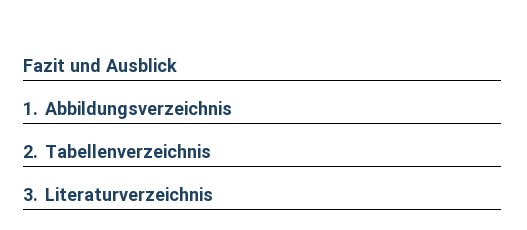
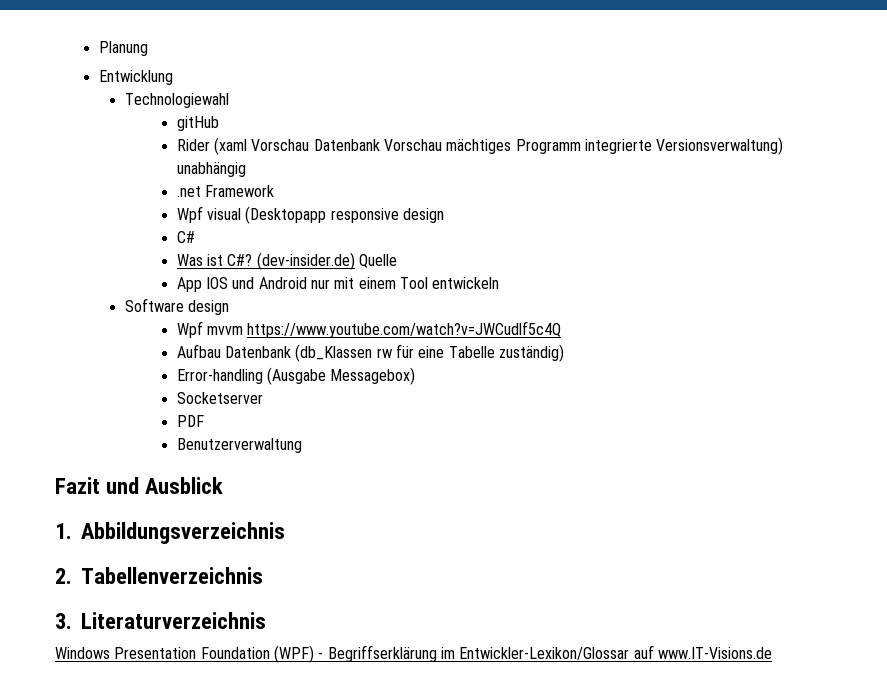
(23, 65) none -> [98,41,148,56] [98,70,173,85] [124,93,229,108] [176,116,219,131] [176,137,784,155] [176,162,246,177] [176,185,274,197] [176,206,444,224] [176,231,195,243] [176,252,397,270] [176,277,500,292] [124,298,229,315] [176,321,562,338] [176,344,564,362] [176,367,416,385] [176,392,263,404] [176,415,204,427] [176,438,302,453] Planung // Entwicklung // Technologiewahl // gitHub // Rider (xaml Vorschau Datenbank Vorschau mächtiges Programm integrierte Versionsverwaltung) unabhängig // .net Framework // Wpf visual (Desktopapp responsive design // C# // Was ist C#? (dev-insider.de) Quelle // App IOS und Android nur mit einem Tool entwickeln // Software design // Wpf mvvm https://www.youtube.com/watch?v=JWCudlf5c4Q // Aufbau Datenbank (db_Klassen rw für eine Tabelle zuständig) // Error-handling (Ausgabe Messagebox) // Socketserver // PDF // Benutzerverwaltung //
(213, 194) none -> [55,645,772,663] // Windows Presentation Foundation (WPF) - Begriffserklärung im Entwickler-Lexikon/Glossar auf www.IT-Visions.de

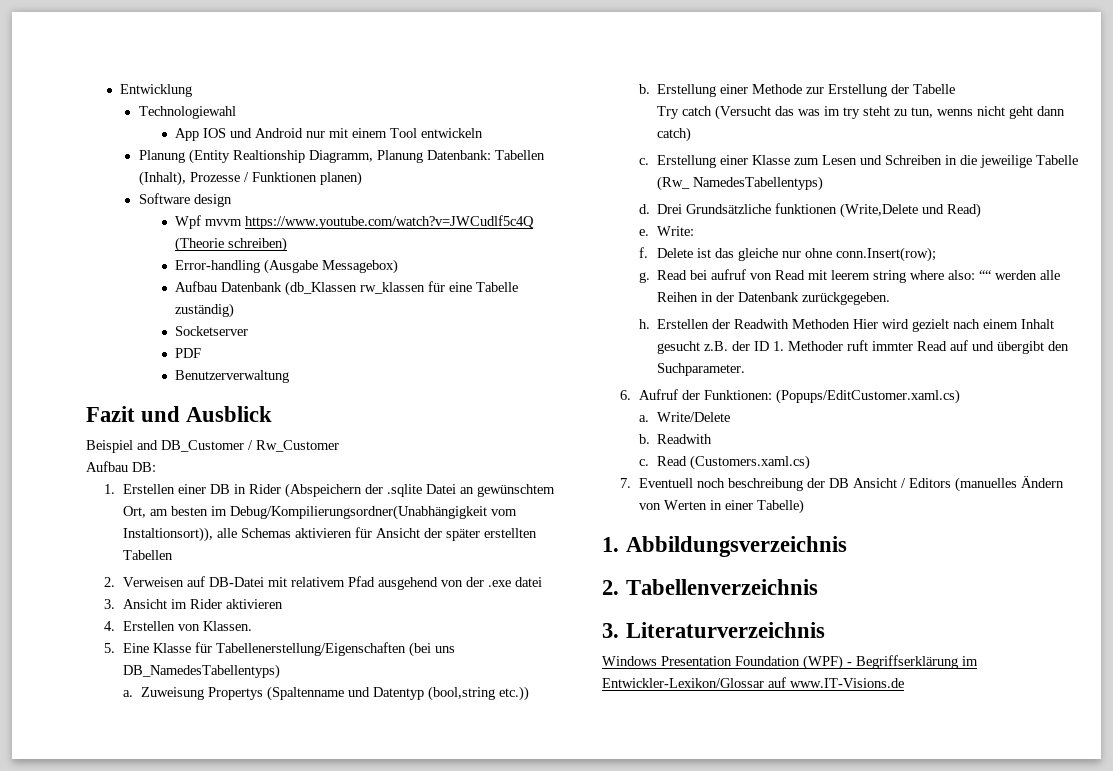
[98,41,148,56] Planung // -> (120, 90) none
[176,116,219,131] [176,137,784,155] [176,162,246,177] [176,185,274,197] [176,206,444,224] [176,231,195,243] [176,252,397,270] // gitHub // Rider (xaml Vorschau Datenbank Vorschau mächtiges Programm integrierte Versionsverwaltung) unabhängig // .net Framework // Wpf visual (Desktopapp responsive design // C# // Was ist C#? (dev-insider.de) Quelle -> (236, 112) none
(500, 283) none -> [138,149,545,164] [138,171,362,186] // Planung (Entity Realtionship Diagramm, Planung Datenbank: Tabellen (Inhalt), Prozesse / Funktionen planen)
(562, 329) none -> [175,237,288,252] [175,259,399,274] (Theorie schreiben) // Error-handling (Ausgabe Messagebox)
[376,348,392,358] rw -> [360,282,426,294] rw_klassen
[176,367,416,385] // Error-handling (Ausgabe Messagebox) -> (235, 310) none
(224, 485) none -> [86,440,339,453] [86,461,156,472] [104,483,555,498] [122,505,517,520] [122,527,537,542] [122,550,173,560] [104,576,542,590] [104,599,283,609] [104,621,252,631] [104,642,455,657] [122,664,280,679] [122,686,529,701] [638,84,955,97] [656,105,1065,120] [656,127,691,142] [638,155,1078,168] [656,176,823,191] [638,203,981,218] [638,226,694,236] [638,247,936,262] [638,269,1060,283] [656,292,890,305] [638,319,1054,332] [656,340,1069,354] [656,363,745,376] [620,389,960,404] [638,412,730,422] [638,434,712,444] [638,455,810,470] [620,476,1064,492] [638,499,804,514] // Beispiel and DB_Customer / Rw_Customer // Aufbau DB: // 1. Erstellen einer DB in Rider (Abspeichern der .sqlite Datei an gewünschtem Ort, am besten im Debug/Kompilierungsordner(Unabhängigkeit vom Instaltionsort)), alle Schemas aktivieren für Ansicht der später erstellten Tabellen // 2. Verweisen auf DB-Datei mit relativem Pfad ausgehend von der .exe datei // 3. Ansicht im Rider aktivieren // 4. Erstellen von Klassen. // 5. Eine Klasse für Tabellenerstellung/Eigenschaften (bei uns DB_NamedesTabellentyps) // a. Zuweisung Propertys (Spaltenname und Datentyp (bool,string etc.)) // b. Erstellung einer Methode zur Erstellung der Tabelle // Try catch (Versucht das was im try steht zu tun, wenns nicht geht dann catch) // c. Erstellung einer Klasse zum Lesen und Schreiben in die jeweilige Tabelle (Rw_ NamedesTabellentyps) // d. Drei Grundsätzliche funktionen (Write,Delete und Read) // e. Write: // f. Delete ist das gleiche nur ohne conn.Insert(row); // g. Read bei aufruf von Read mit leerem string where also: ““ werden alle Reihen in der Datenbank zurückgegeben. // h. Erstellen der Readwith Methoden Hier wird gezielt nach einem Inhalt gesucht z.B. der ID 1. Methoder ruft immter Read auf und übergibt den Suchparameter. // 6. Aufruf der Funktionen: (Popups/EditCustomer.xaml.cs) // a. Write/Delete // b. Readwith // c. Read (Customers.xaml.cs) // 7. Eventuell noch beschreibung der DB Ansicht / Editors (manuelles Ändern von Werten in einer Tabelle)

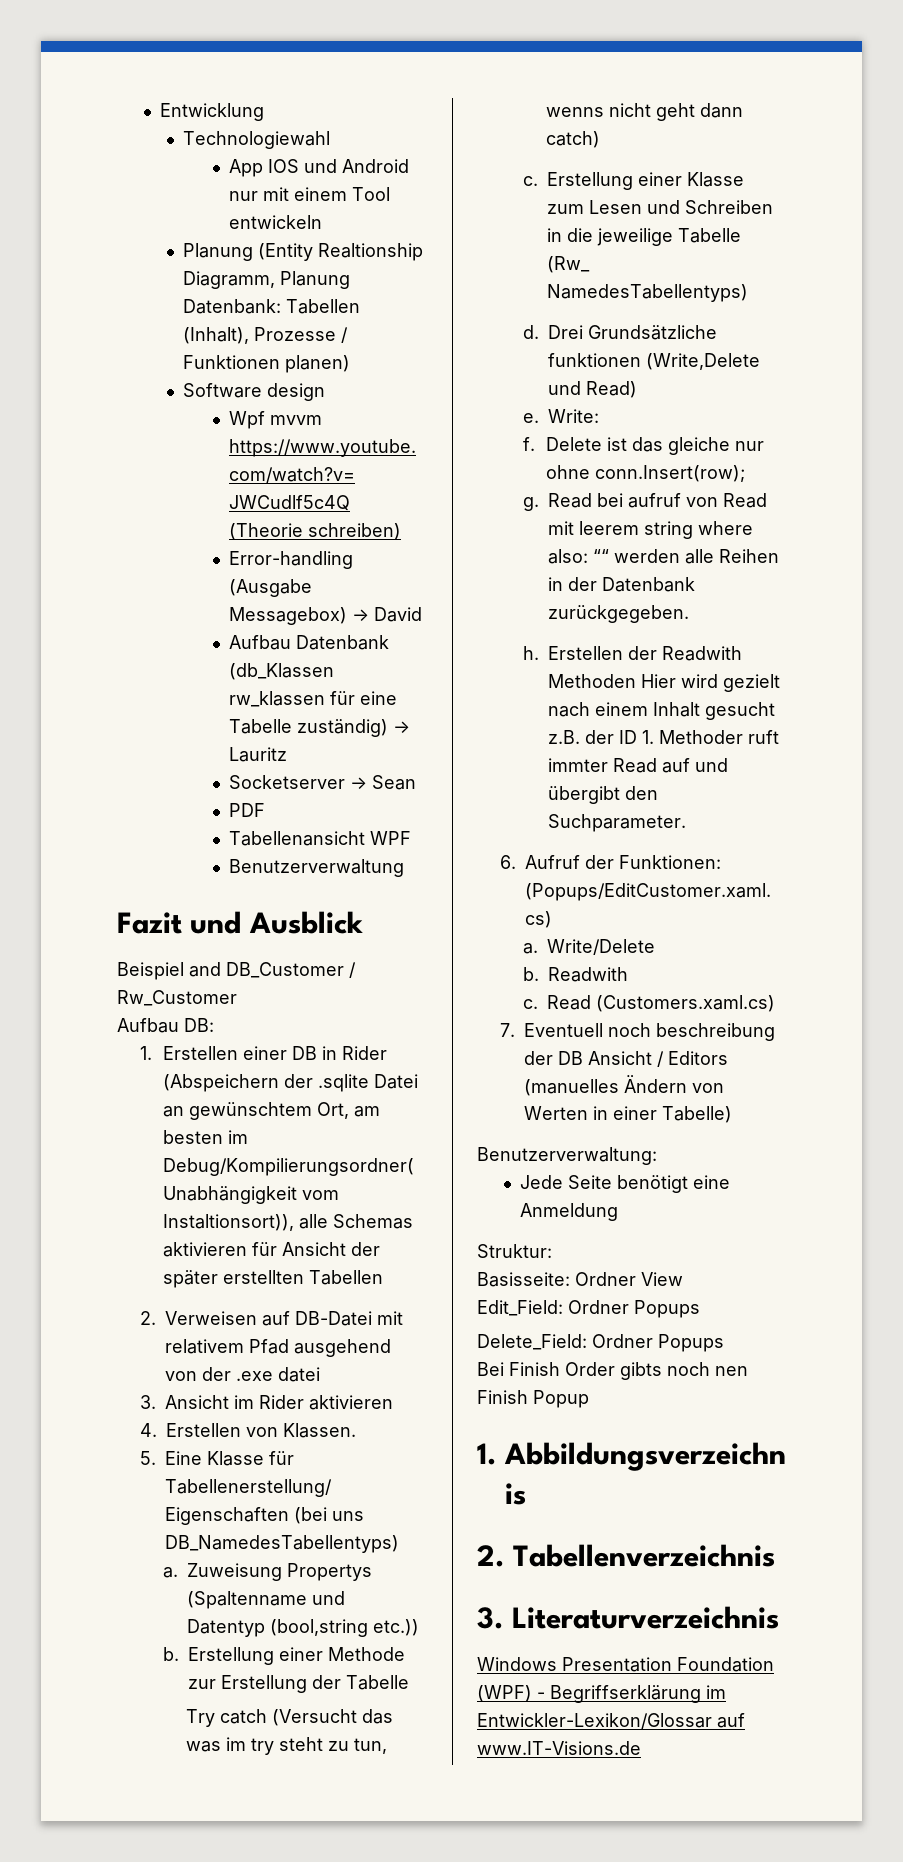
(399, 266) none -> [351,607,422,622] → David
(235, 310) none -> [392,721,410,733] [228,747,287,762] → Lauritz
(249, 331) none -> [349,775,416,790] → Sean
(202, 353) none -> [228,831,411,846] // Tabellenansicht WPF
(804, 506) none -> [477,1147,657,1165] [519,1175,730,1193] [519,1203,618,1221] [477,1244,552,1258] [477,1272,683,1287] [477,1300,700,1318] [477,1334,724,1352] [477,1362,748,1380] [477,1390,589,1408] // Benutzerverwaltung: // Jede Seite benötigt eine Anmeldung // Struktur: // Basisseite: Ordner View // Edit_Field: Ordner Popups // Delete_Field: Ordner Popups // Bei Finish Order gibts noch nen Finish Popup

